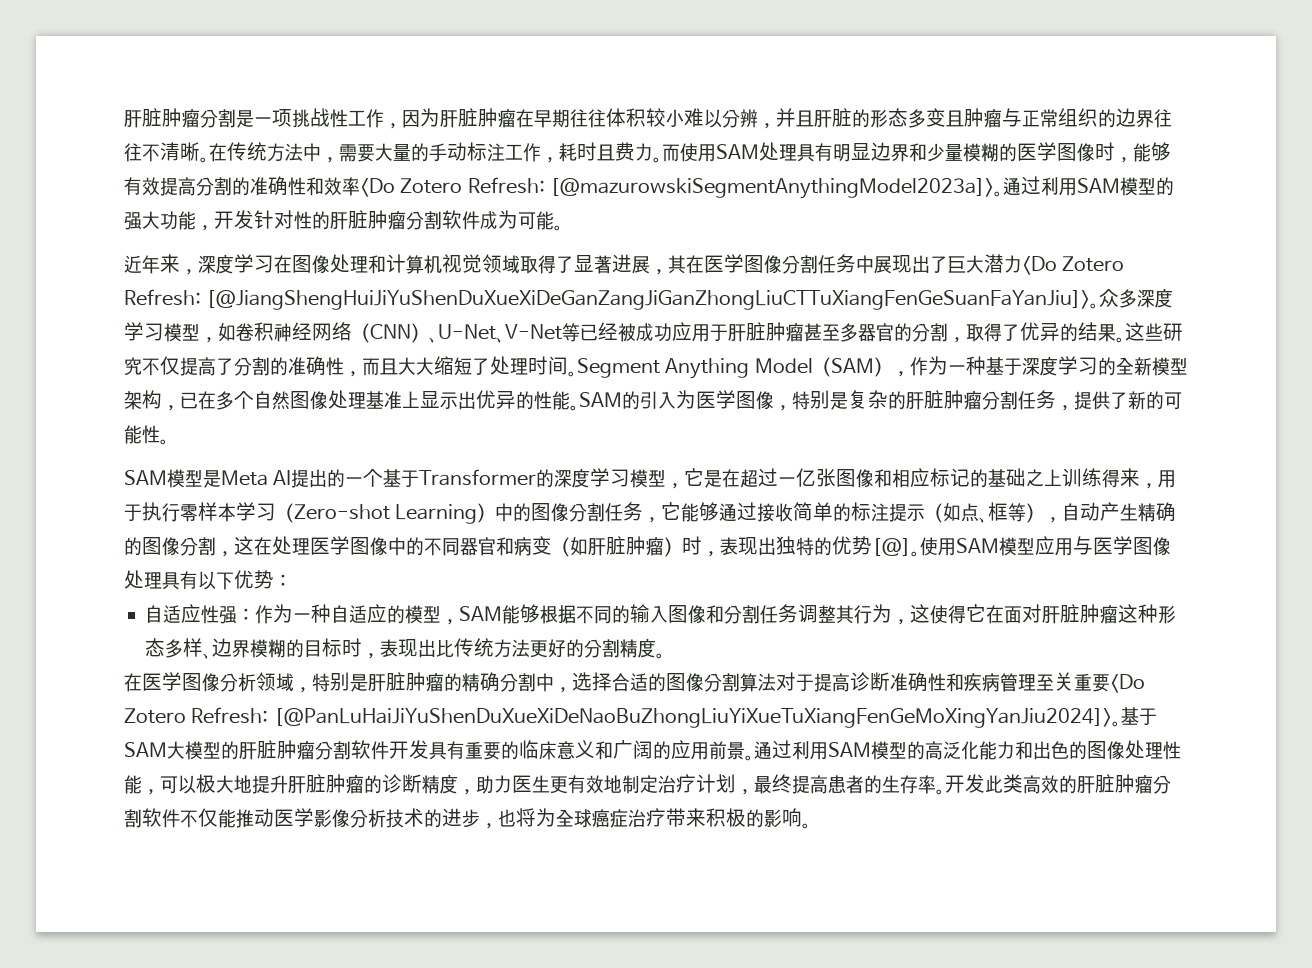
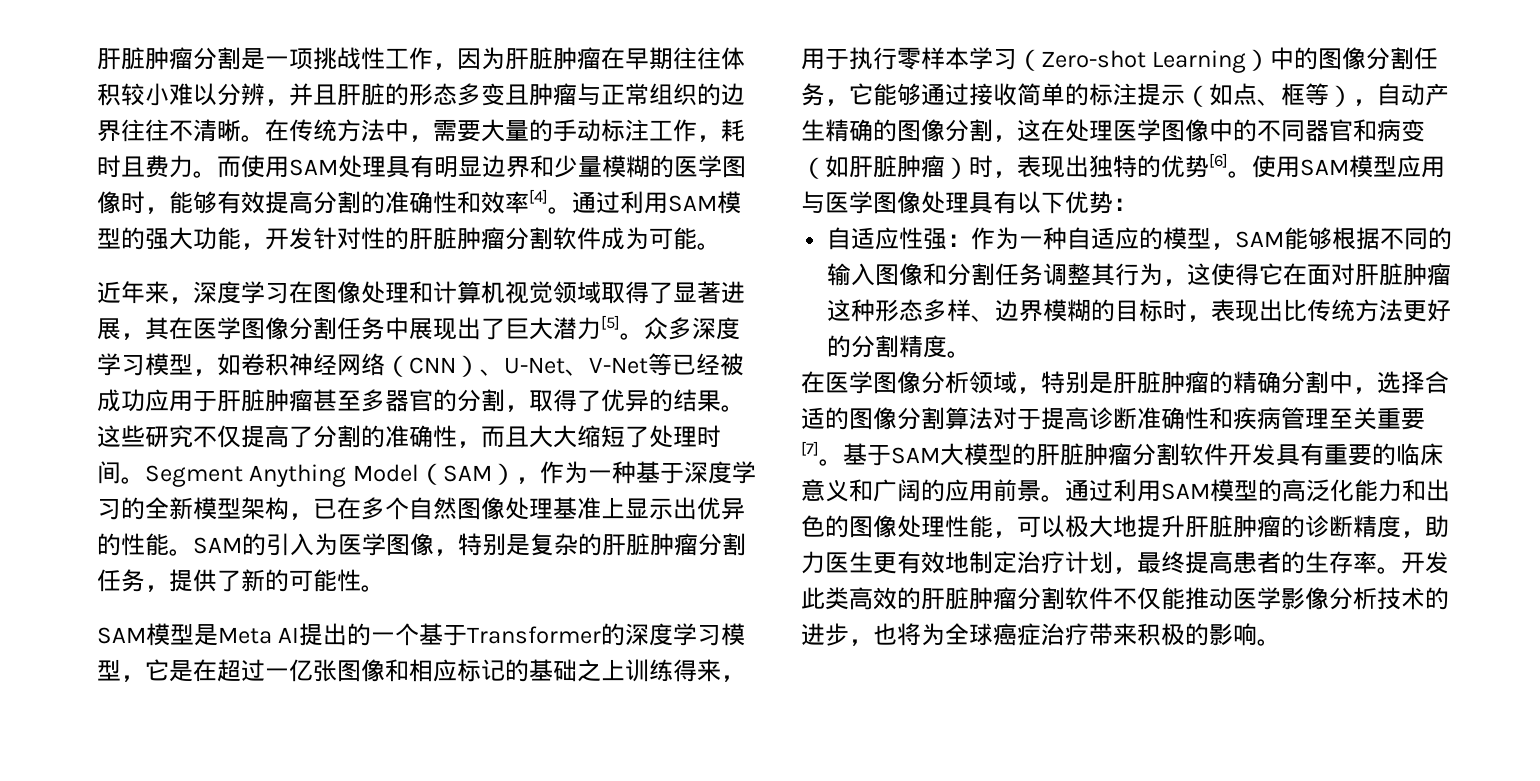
[360,177,994,199] <Do Zotero Refresh: [@mazurowskiSegmentAnythingModel2023a]> -> [529,189,548,204] [4]
[1022,256,1125,275] [124,289,1091,310] <Do Zotero Refresh: [@JiangShengHuiJiYuShenDuXueXiDeGanZangJiGanZhongLiuCTTuXiangFenGeSuanFaYanJiu]> -> [601,315,620,330] [5]
[872,538,911,556] [@] -> [1209,153,1228,168] [6]
[1110,674,1145,693] [124,707,1113,728] <Do Zotero Refresh: [@PanLuHaiJiYuShenDuXueXiDeNaoBuZhongLiuYiXueTuXiangFenGeMoXingYanJiu2024]> -> [801,441,819,456] [7]

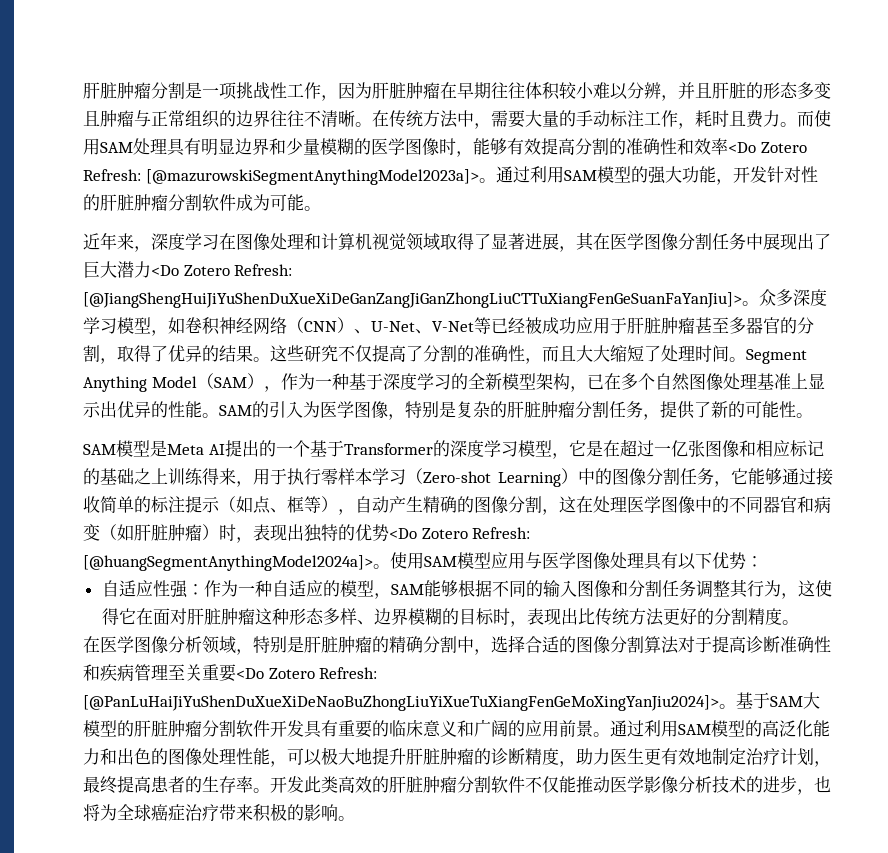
[529,189,548,204] [4] -> [728,142,807,153] [83,169,479,185] <Do Zotero Refresh: [@mazurowskiSegmentAnythingModel2023a]>
[601,315,620,330] [5] -> [151,264,293,276] [83,292,742,308] <Do Zotero Refresh: [@JiangShengHuiJiYuShenDuXueXiDeGanZangJiGanZhongLiuCTTuXiangFenGeSuanFaYanJiu]>
[1209,153,1228,168] [6] -> [389,527,531,539] [83,555,373,571] <Do Zotero Refresh: [@huangSegmentAnythingModel2024a]>
[801,441,819,456] [7] -> [236,667,378,679] [83,695,719,711] <Do Zotero Refresh: [@PanLuHaiJiYuShenDuXueXiDeNaoBuZhongLiuYiXueTuXiangFenGeMoXingYanJiu2024]>

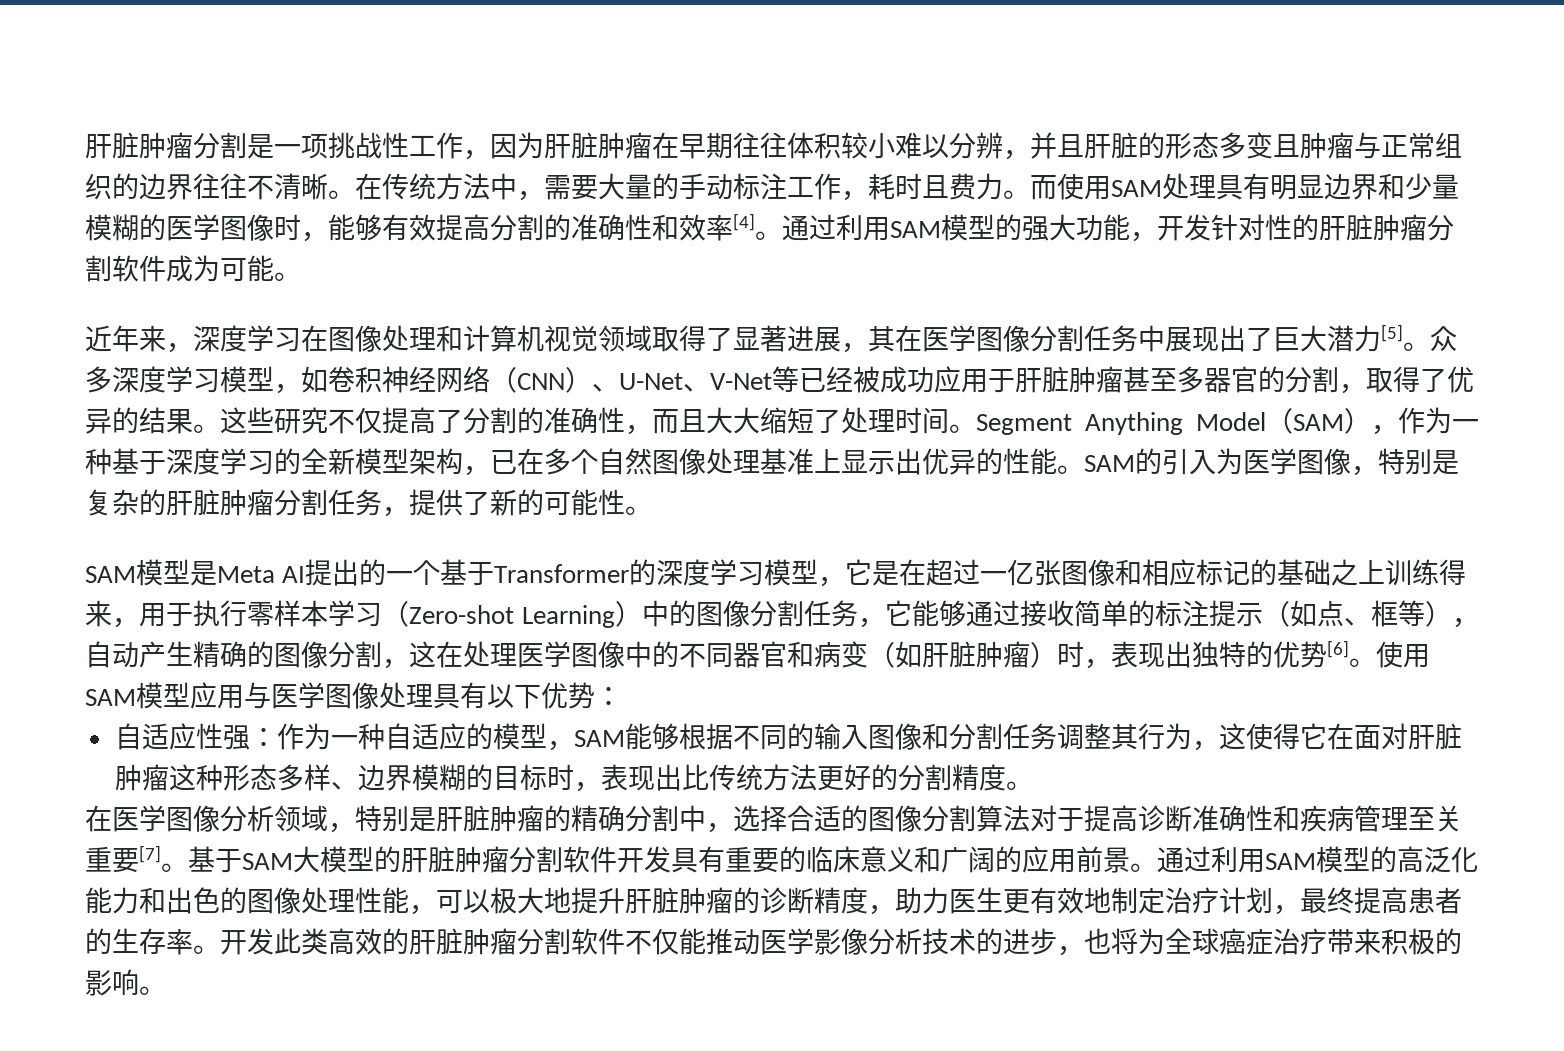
[728,142,807,153] [83,169,479,185] <Do Zotero Refresh: [@mazurowskiSegmentAnythingModel2023a]> -> [733,213,755,231] [4]
[151,264,293,276] [83,292,742,308] <Do Zotero Refresh: [@JiangShengHuiJiYuShenDuXueXiDeGanZangJiGanZhongLiuCTTuXiangFenGeSuanFaYanJiu]> -> [1381,324,1403,342] [5]
[389,527,531,539] [83,555,373,571] <Do Zotero Refresh: [@huangSegmentAnythingModel2024a]> -> [1327,640,1349,658] [6]
[236,667,378,679] [83,695,719,711] <Do Zotero Refresh: [@PanLuHaiJiYuShenDuXueXiDeNaoBuZhongLiuYiXueTuXiangFenGeMoXingYanJiu2024]> -> [139,845,161,863] [7]

